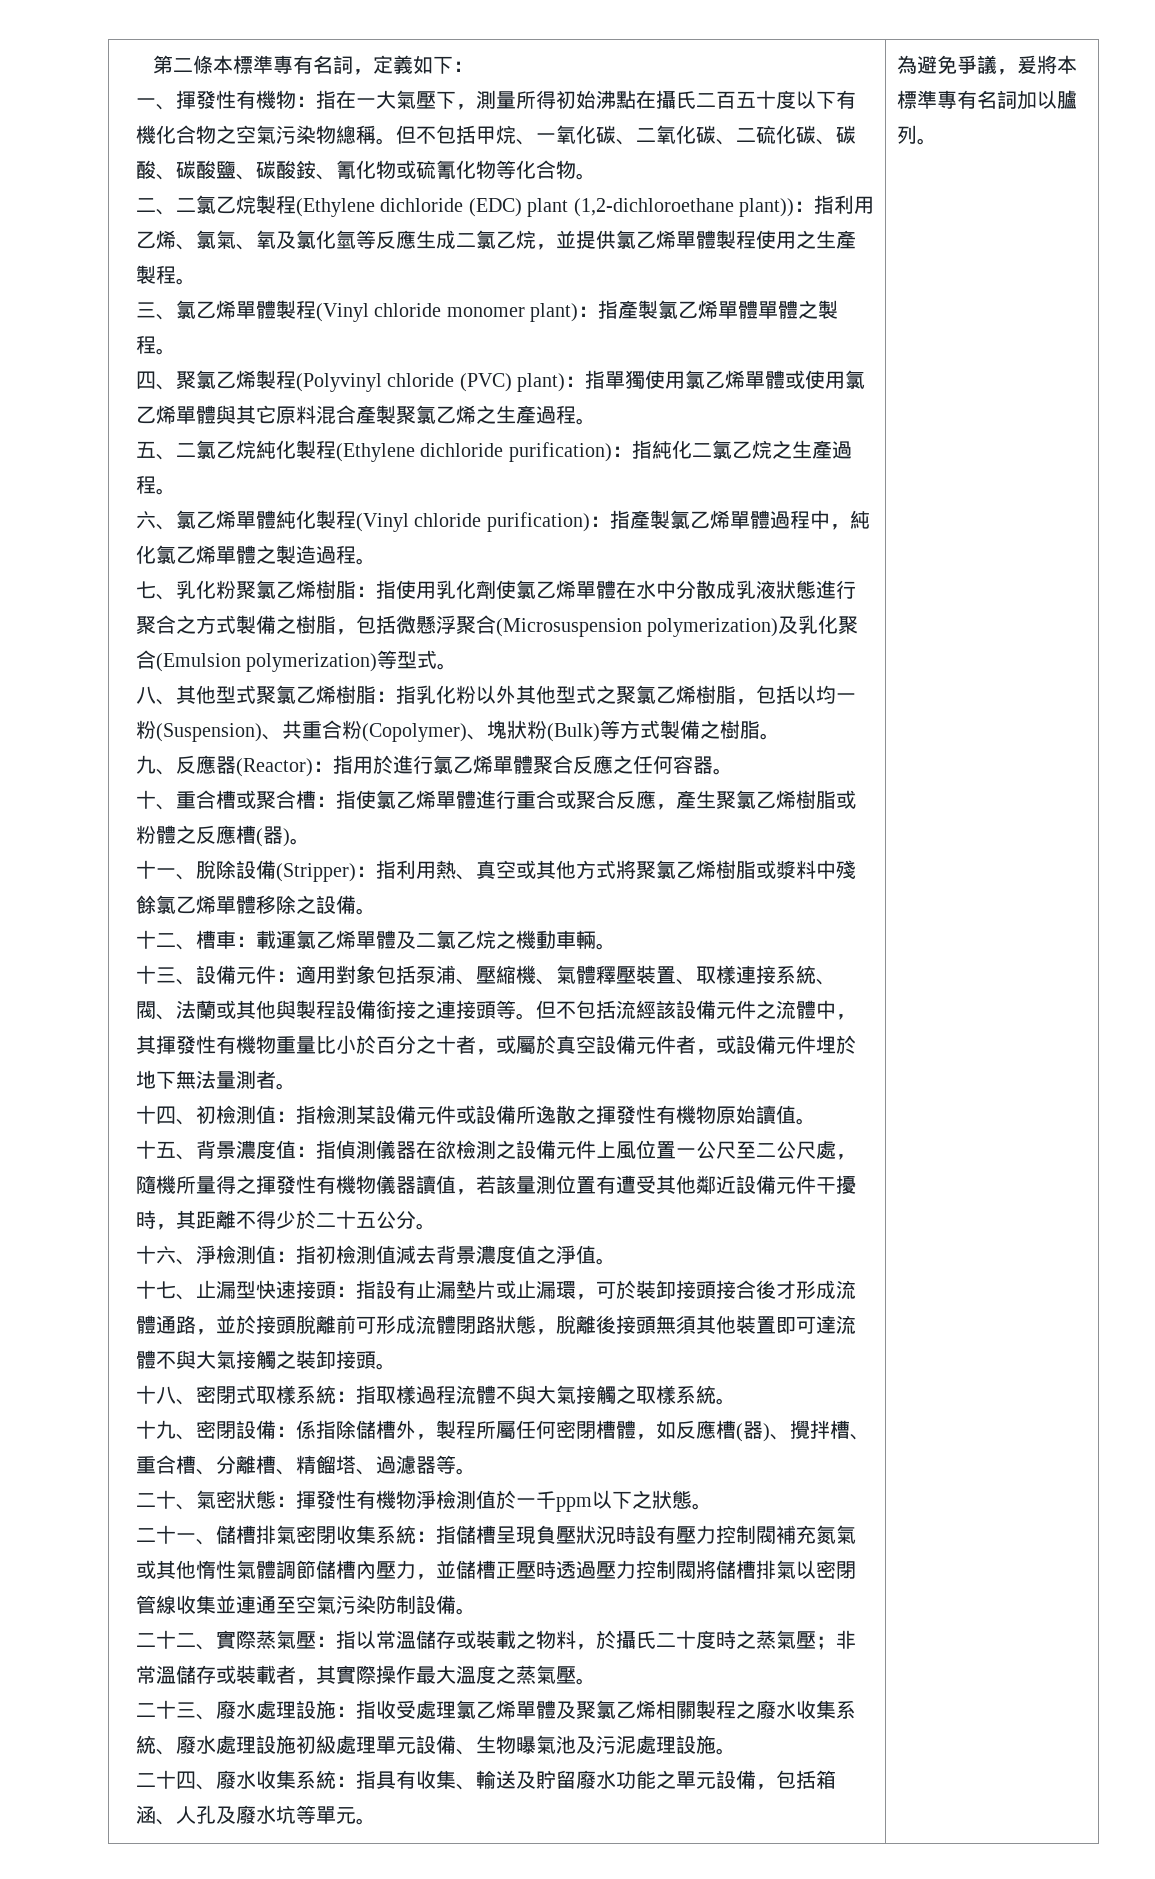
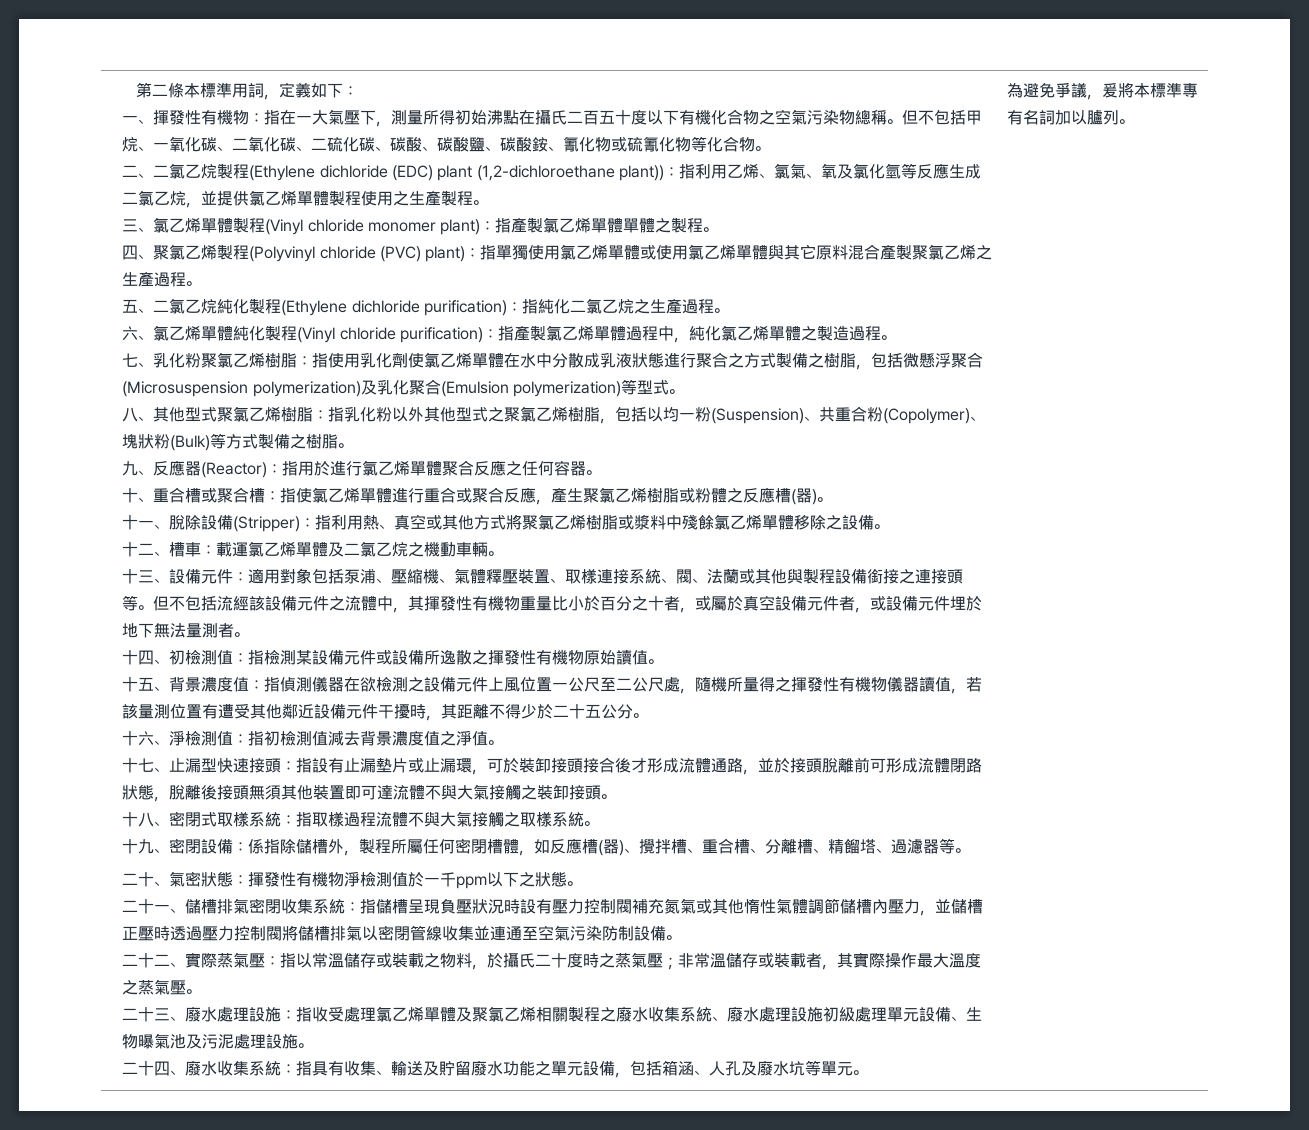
[272,55,333,74] 專有名 -> [232,83,249,98] 用

